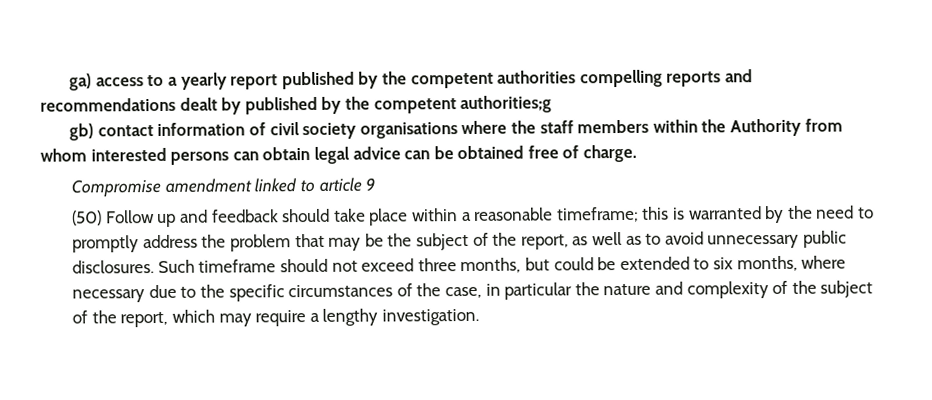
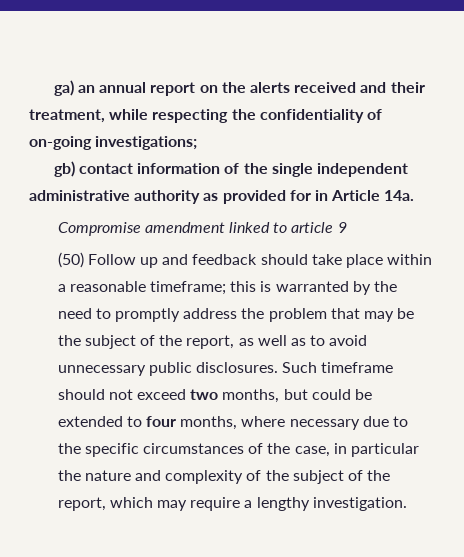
[95,69,753,90] [40,95,553,115] [69,118,843,141] [40,144,638,165] access to a yearly report published by the competent authorities compelling reports and recommendations dealt by published by the competent authorities;g // gb) contact information of civil society organisations where the staff members within the Authority from whom interested persons can obtain legal advice can be obtained free of charge. -> [78,82,425,96] [29,109,382,123] [29,136,198,150] [53,161,409,177] [29,190,415,204] an annual report on the alerts received and their treatment, while respecting the confidentiality of on-going investigations; // gb) contact information of the single independent administrative authority as provided for in Article 14a.
[417,258,457,272] three -> [190,389,219,400] two
[712,257,733,270] six -> [146,416,177,427] four

